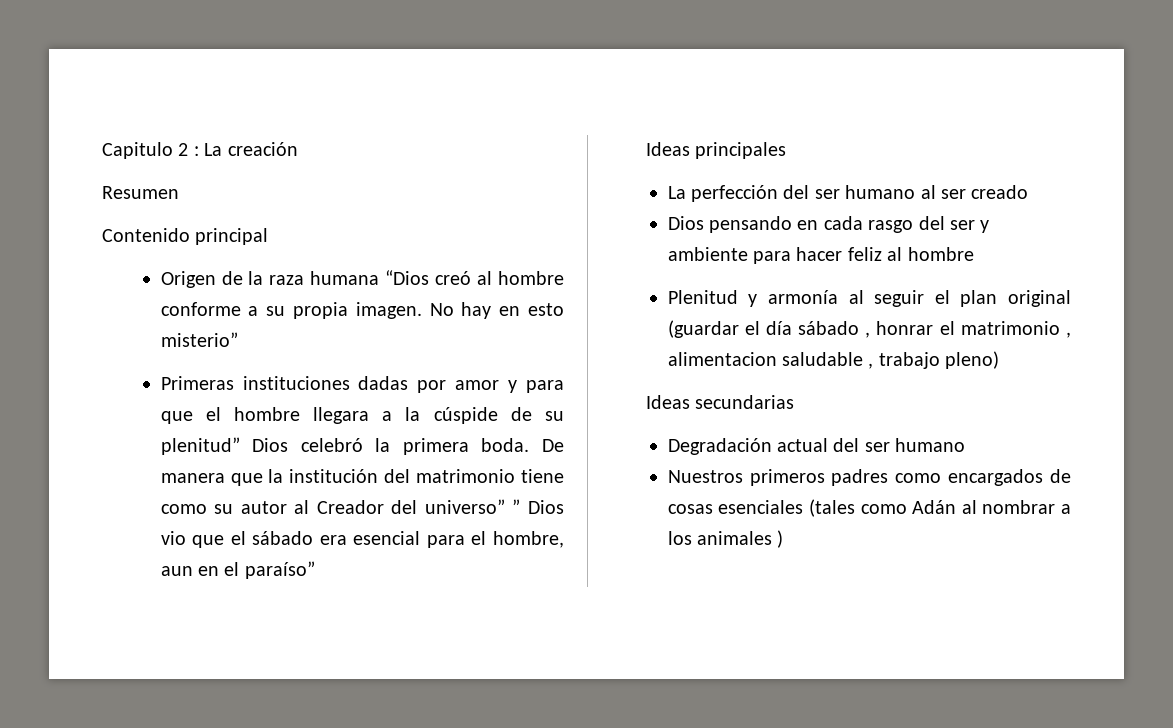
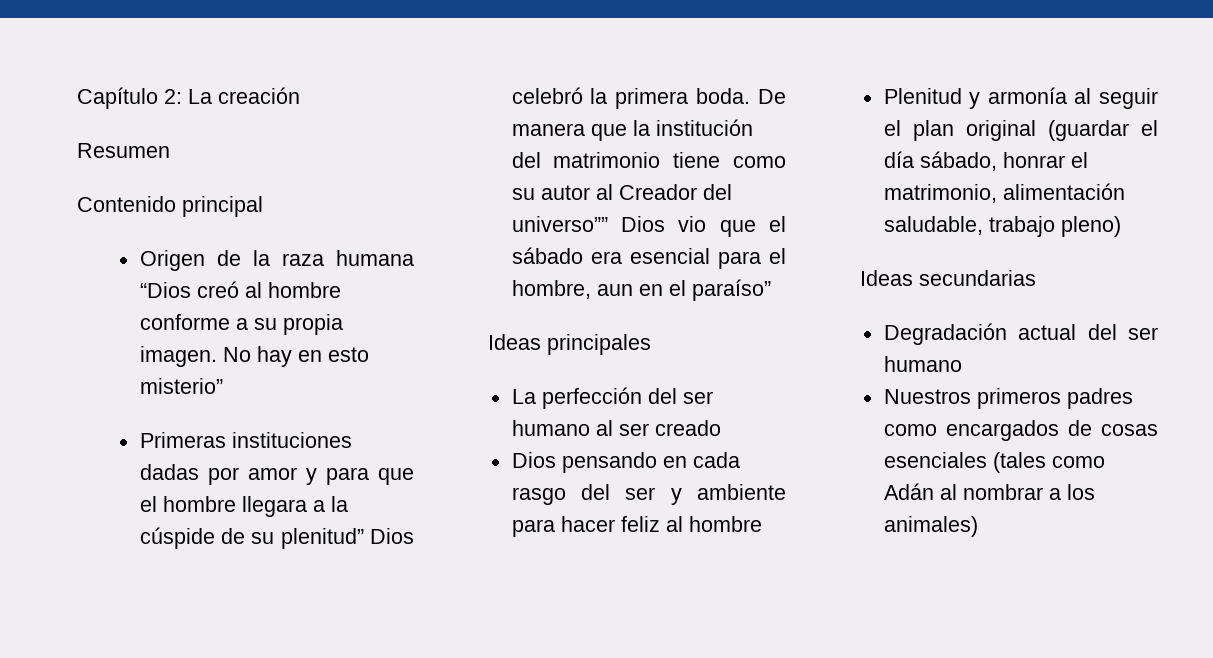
[102,142,199,159] Capitulo 2 : -> [77,87,182,109] Capítulo 2:
[424,499,521,514] universo” ” -> [511,216,608,232] universo””
[798,321,1071,338] [667,352,874,369] sábado , honrar el matrimonio , alimentacion saludable , -> [919,151,1088,171] [883,183,1125,203] [883,216,983,235] sábado, honrar el matrimonio, alimentación saludable,
[697,530,784,548] animales ) -> [883,516,978,537] animales)

